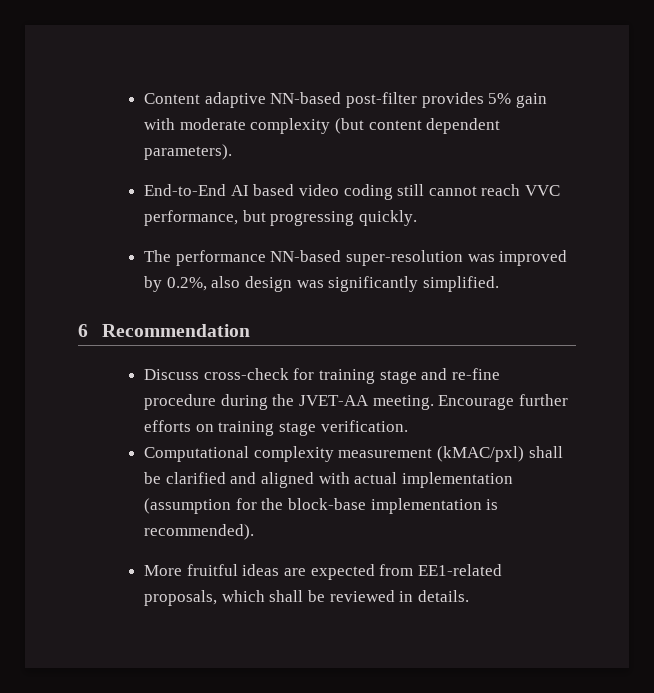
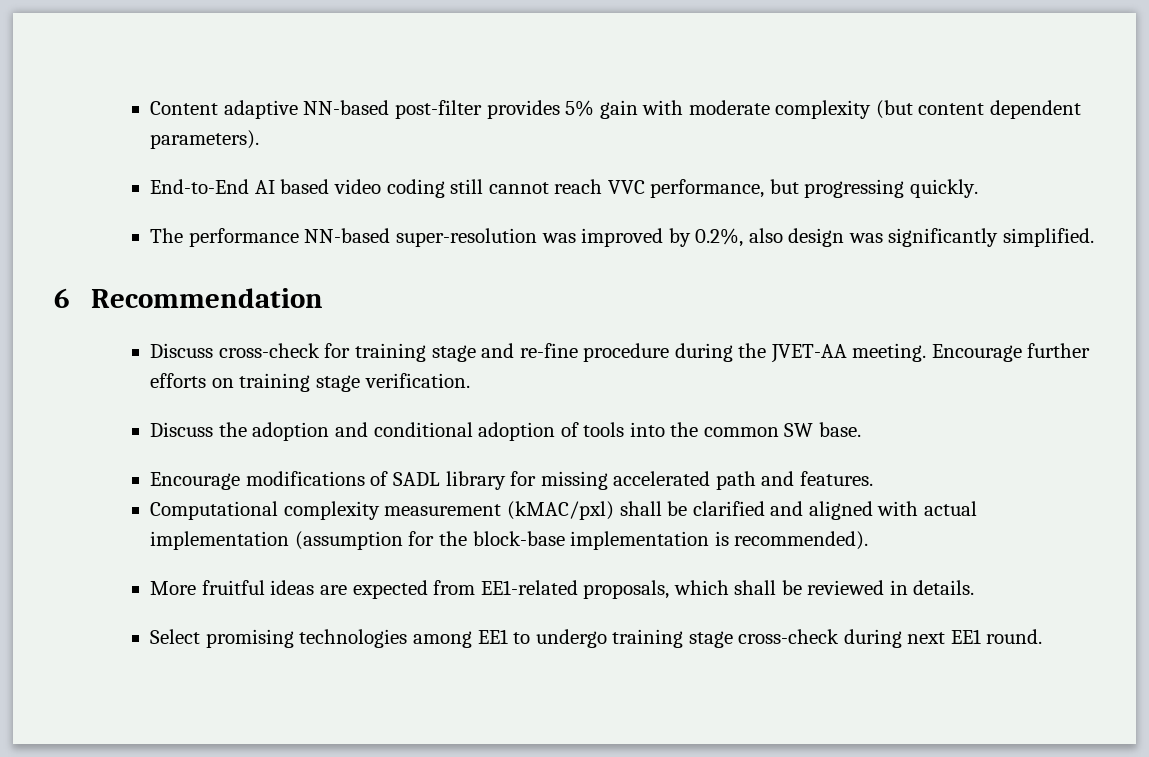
(408, 426) none -> [150,422,861,441] [150,471,873,490] // Discuss the adoption and conditional adoption of tools into the common SW base. // Encourage modifications of SADL library for missing accelerated path and features.
(469, 596) none -> [150,629,1043,648] // Select promising technologies among EE1 to undergo training stage cross-check during next EE1 round.

